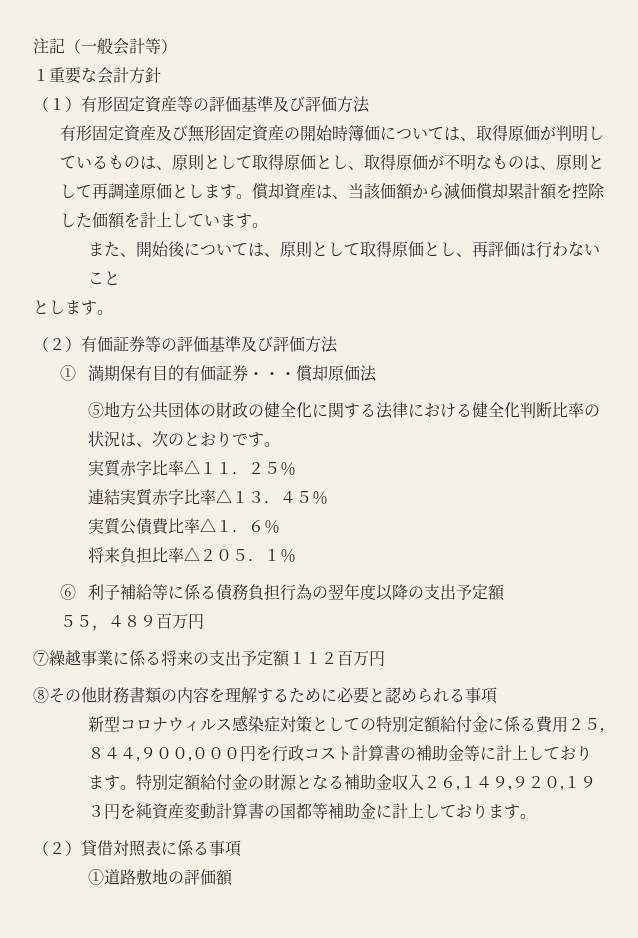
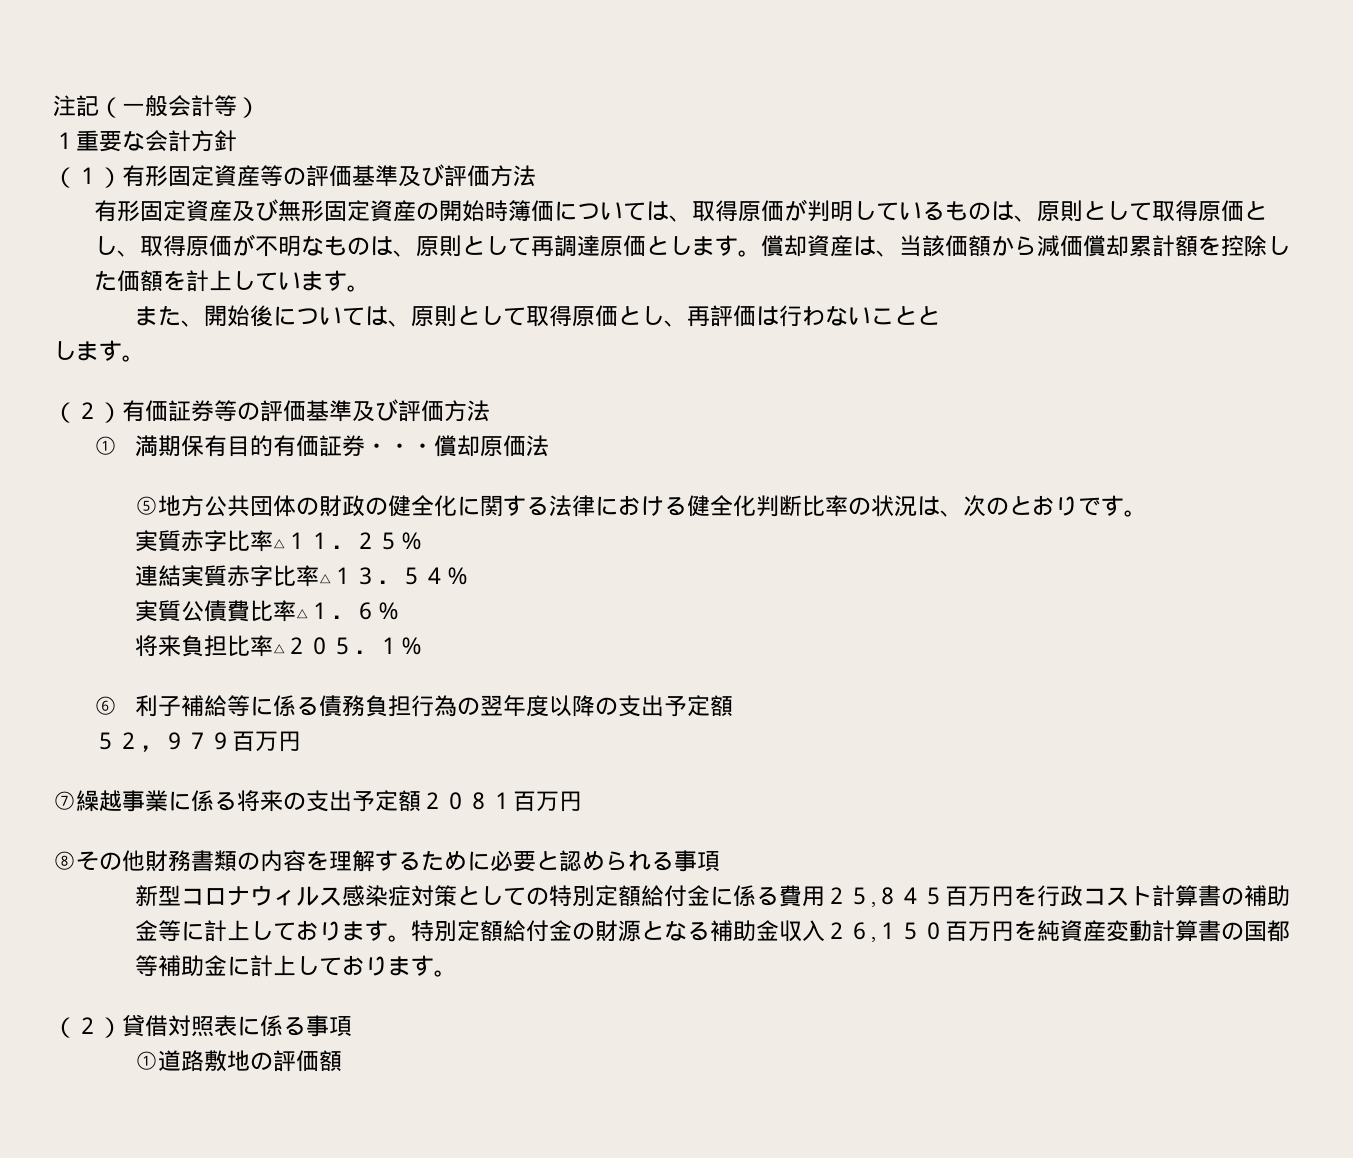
[33,300,49,314] // と -> [917,306,941,325] と //
[279,491,312,503] ４５ -> [400,567,447,585] ５４
[76,615,141,631] ５，４８ -> [117,732,210,752] ２，９７
[289,652,337,664] １１２ -> [421,792,513,810] ２０８１
[119,747,240,761] ４,９００,０００ -> [922,886,992,907] ５百万
[475,776,596,790] [87,805,104,817] ４９,９２０,１９３ -> [899,921,992,942] ５０百万

